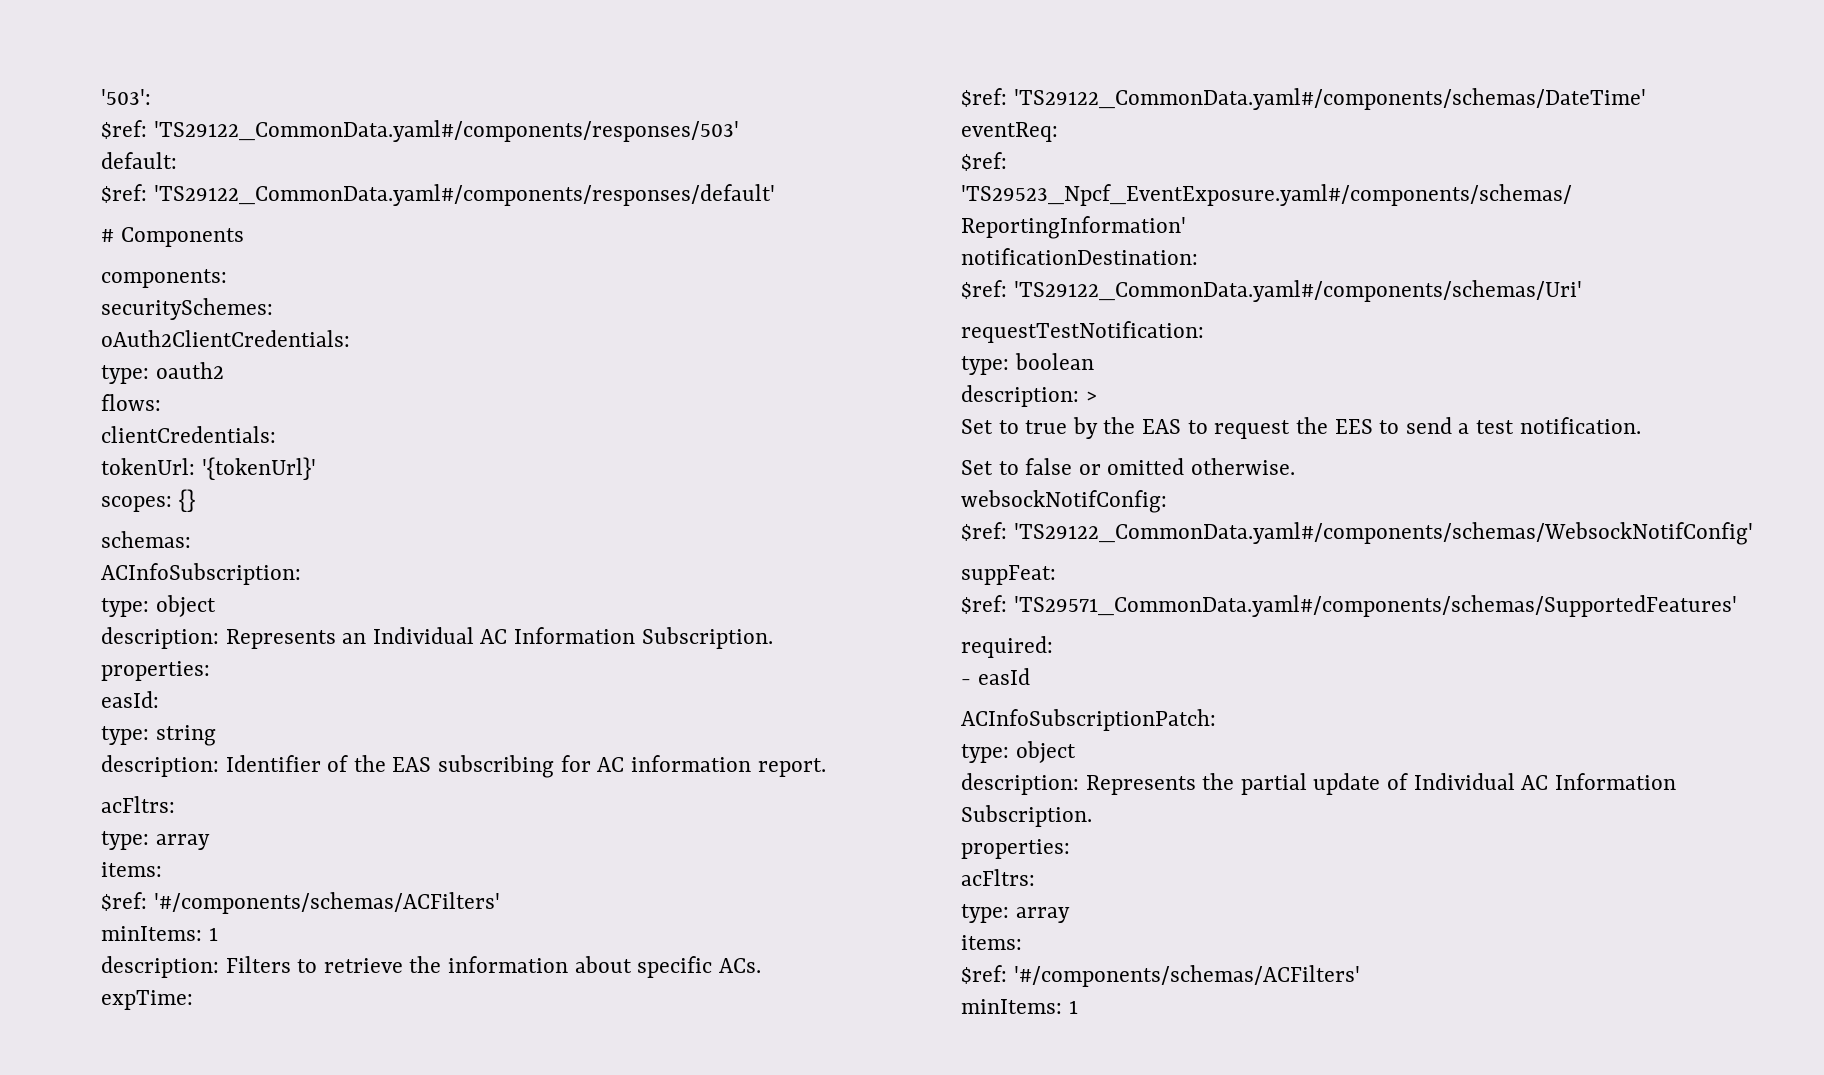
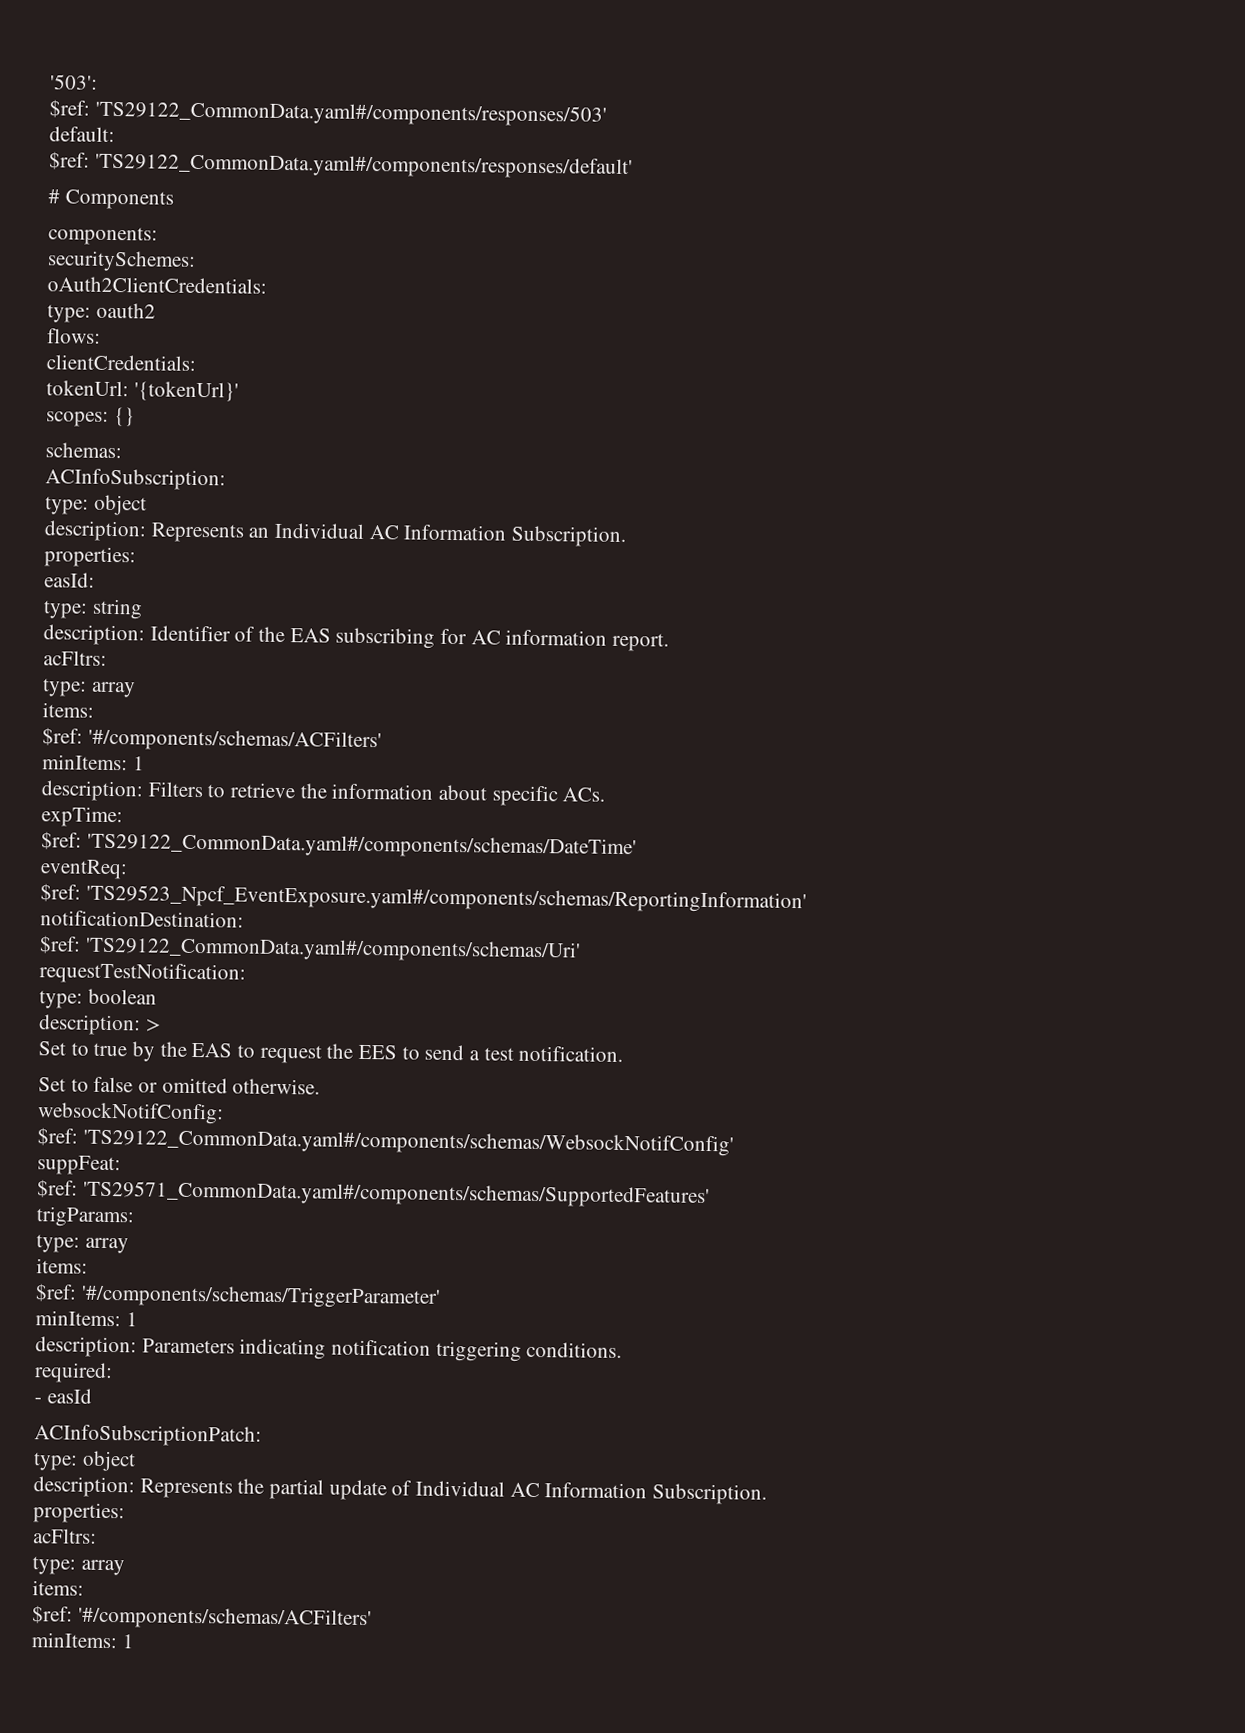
(1737, 606) none -> [36,1206,134,1228] [36,1234,129,1254] [36,1258,88,1274] [35,1283,441,1309] [35,1310,138,1327] [35,1336,623,1362] // trigParams: // type: array // items: // $ref: '#/components/schemas/TriggerParameter' // minItems: 1 // description: Parameters indicating notification triggering conditions.

